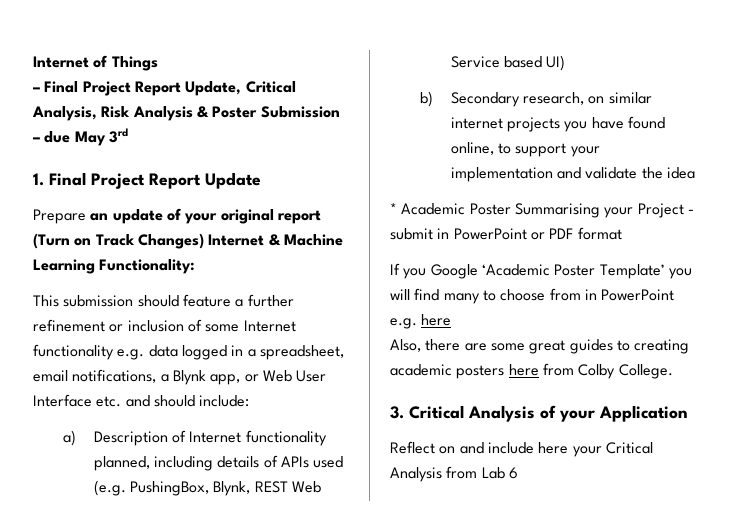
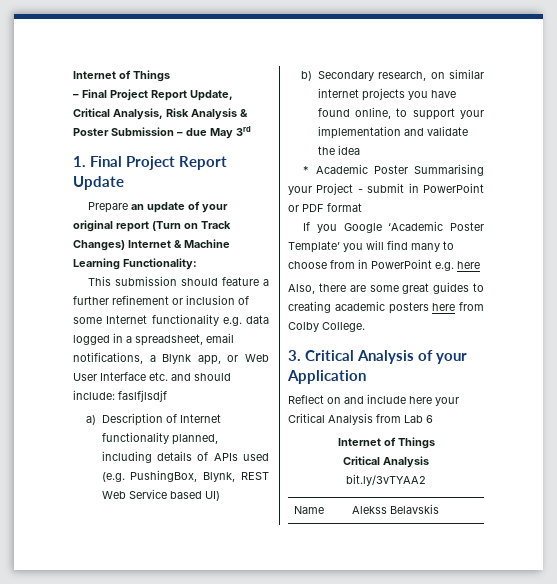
(250, 401) none -> [118,390,167,402] faslfjlsdjf
(518, 473) none -> [337,437,435,449] [343,456,429,468] [346,474,426,486] [293,506,324,514] [351,504,439,514] // Internet of Things // Critical Analysis // bit.ly/3vTYAA2 // Name | Alekss Belavskis

